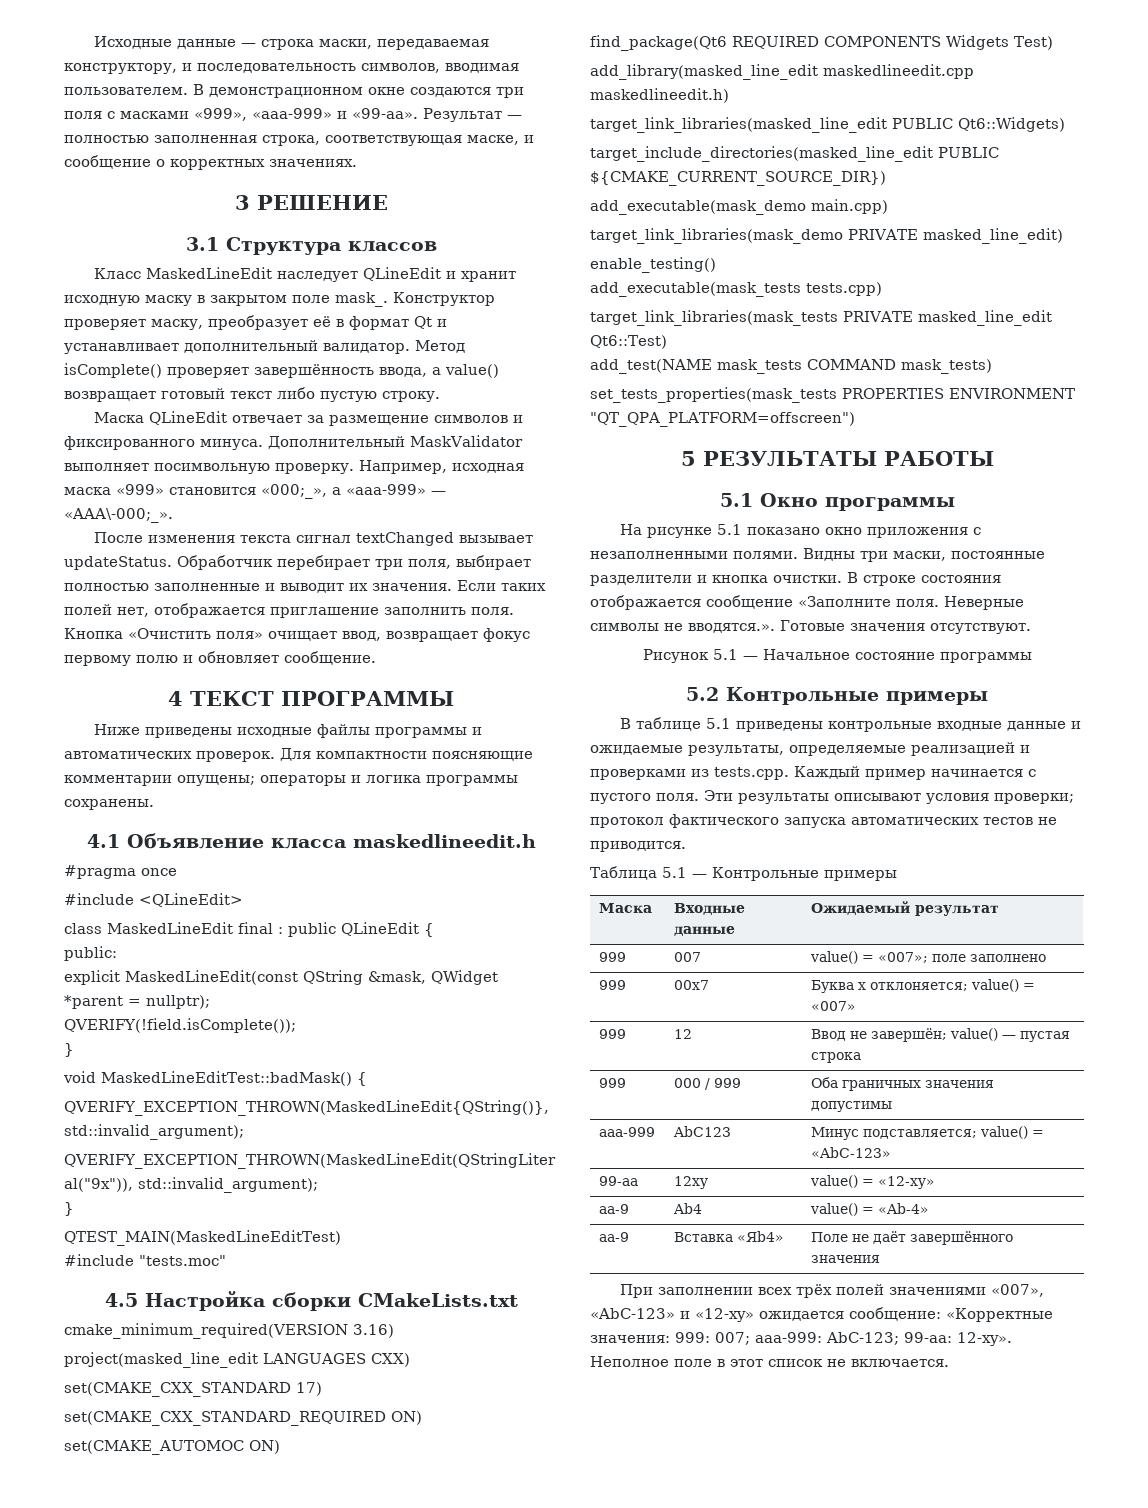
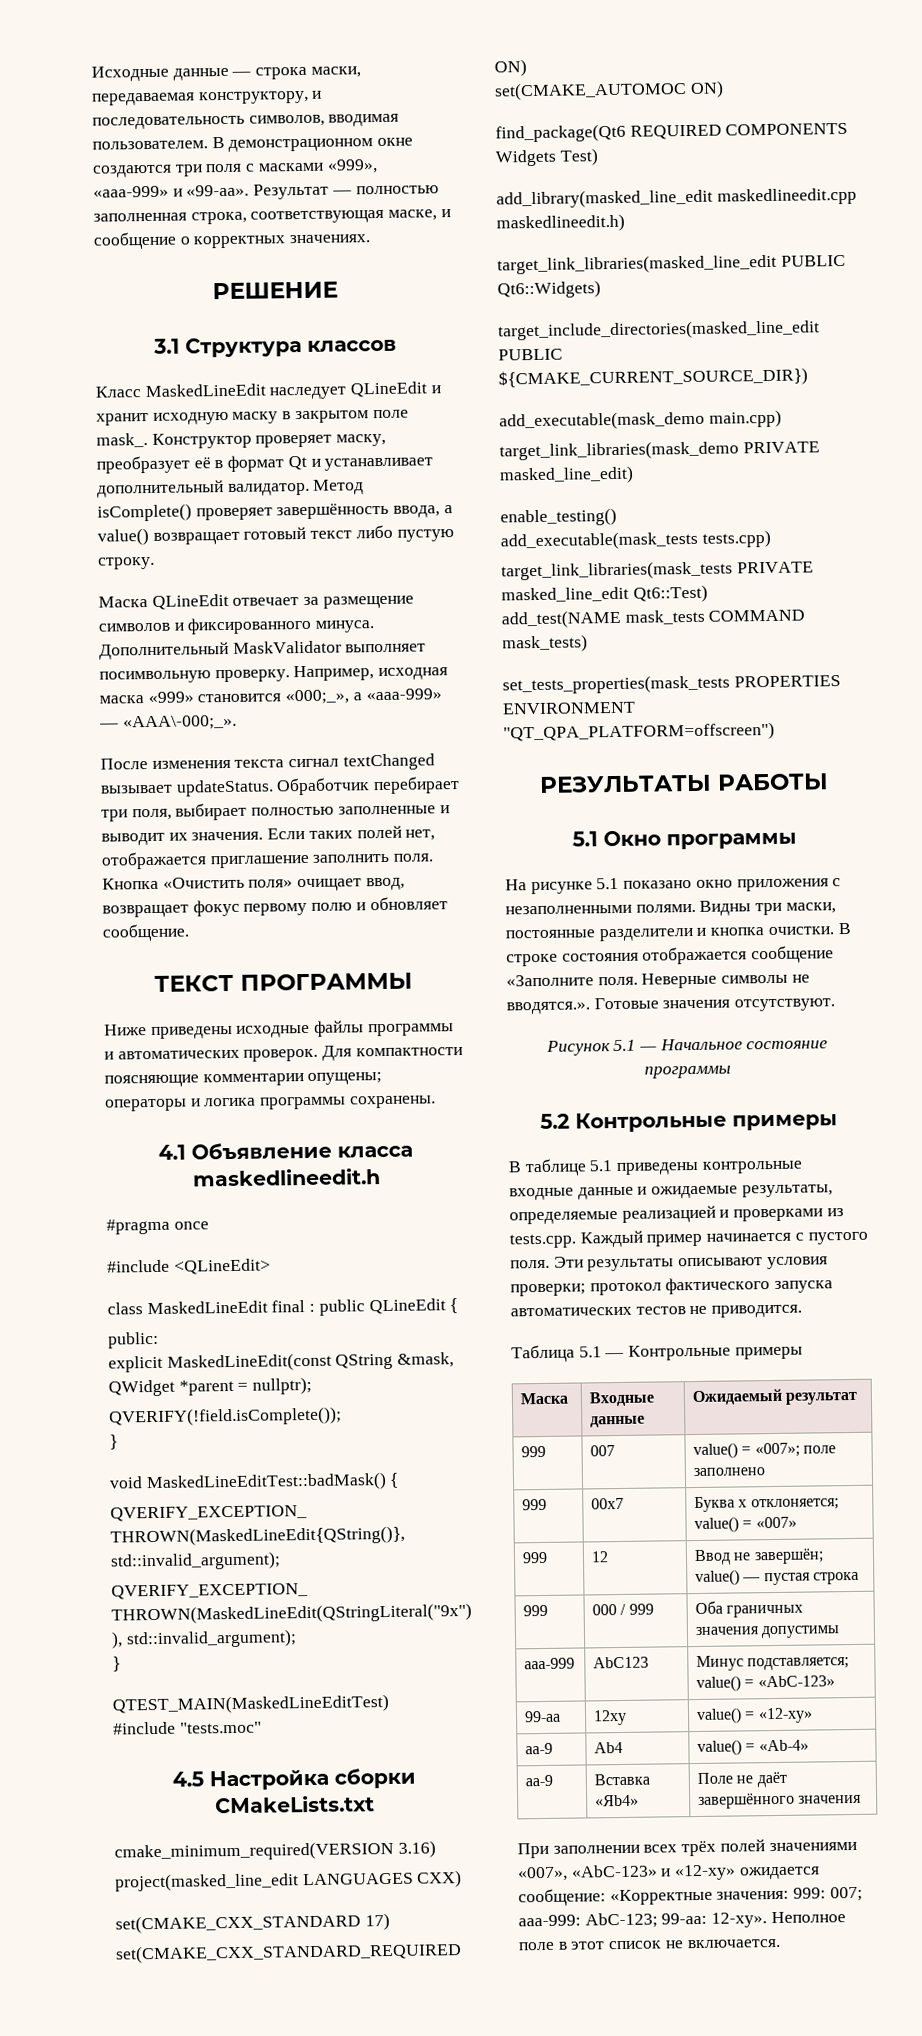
[234,195,250,210] 3 -> (371, 239) none
[168,691,183,706] 4 -> (189, 932) none
[680,451,696,466] 5 -> (775, 732) none

